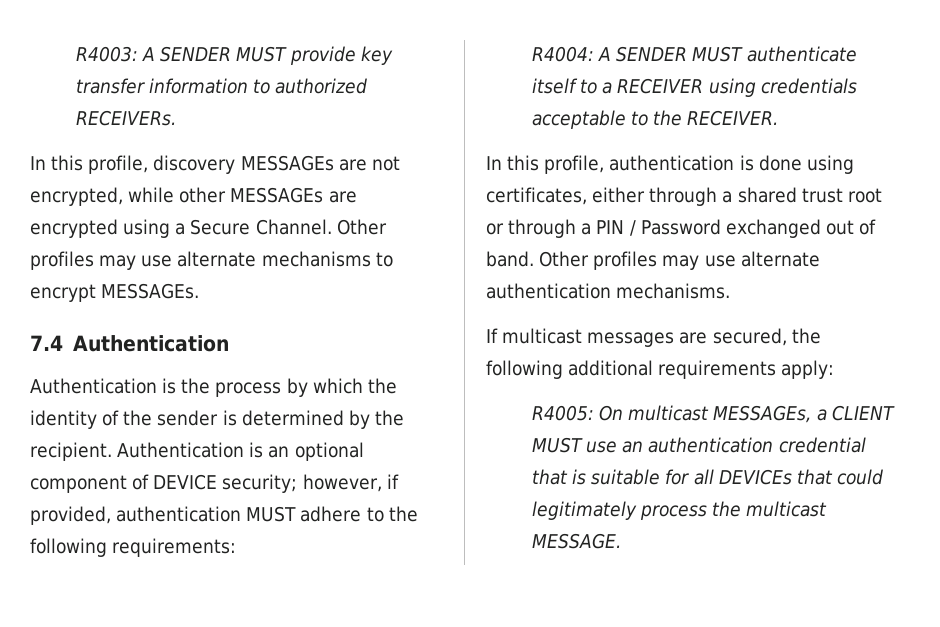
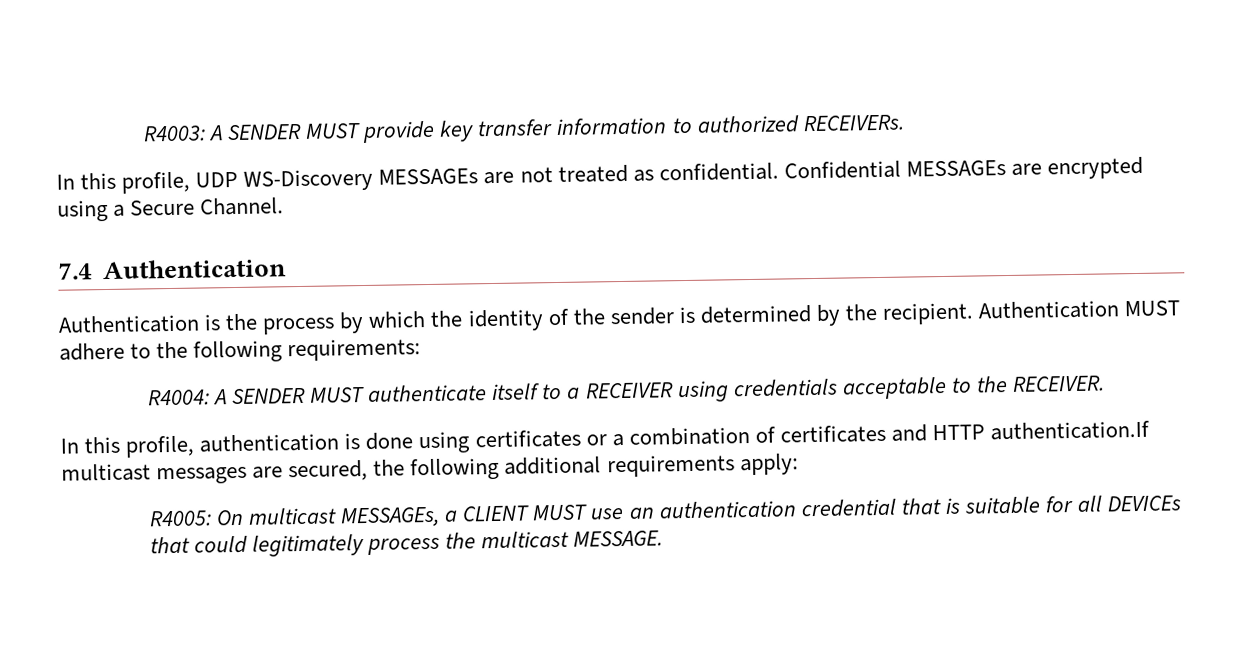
[153,155,236,174] discovery -> [195,168,374,192] UDP WS-Discovery
[30,187,227,206] encrypted, while other -> [557,160,901,183] treated as confidential. Confidential
[336,219,387,235] [30,251,393,270] [30,283,200,302] Other profiles may use alternate mechanisms to encrypt MESSAGEs. -> (285, 206) none
[249,442,364,461] [30,474,399,493] [30,506,242,525] is an optional component of DEVICE security; however, if provided, authentication -> (1120, 310) none
[486,187,882,206] [486,219,877,238] [486,251,820,270] [486,283,731,299] [486,328,498,343] certificates, either through a shared trust root or through a PIN / Password exchanged out of band. Other profiles may use alternate authentication mechanisms. // If -> [474,420,1151,449] certificates or a combination of certificates and HTTP authentication.If

